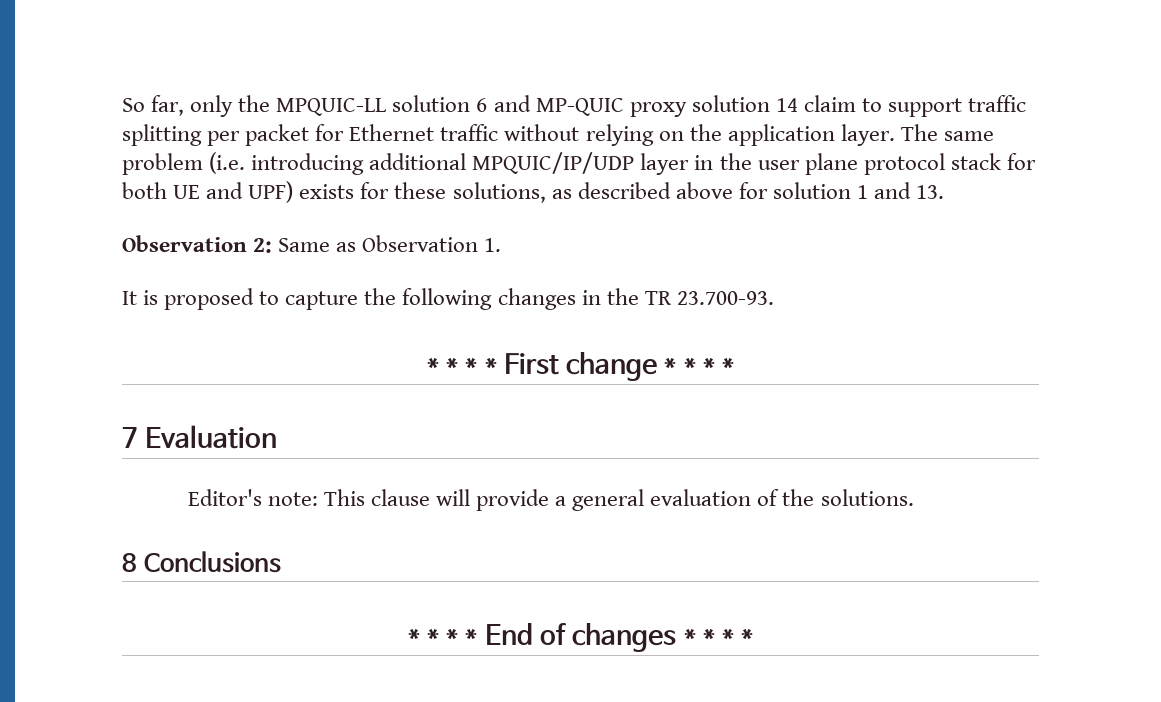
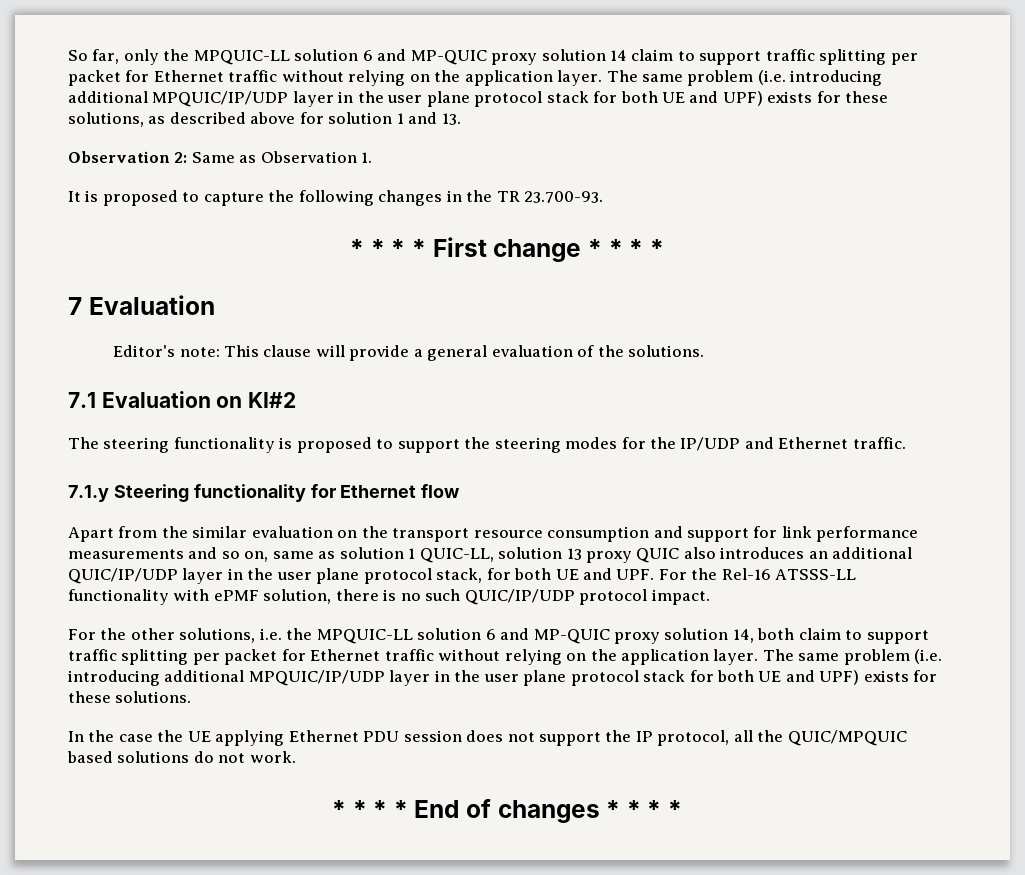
[122,551,281,573] 8 Conclusions -> [68,391,297,408] [68,437,906,453] [68,484,461,502] [68,526,919,542] [68,547,913,563] [68,568,857,584] [68,589,710,605] [68,628,929,644] [68,649,943,665] [68,670,938,686] [68,691,192,703] [68,730,907,746] [67,751,296,763] 7.1 Evaluation on KI#2 // The steering functionality is proposed to support the steering modes for the IP/UDP and Ethernet traffic. // 7.1.y Steering functionality for Ethernet flow // Apart from the similar evaluation on the transport resource consumption and support for link performance measurements and so on, same as solution 1 QUIC-LL, solution 13 proxy QUIC also introduces an additional QUIC/IP/UDP layer in the user plane protocol stack, for both UE and UPF. For the Rel-16 ATSSS-LL functionality with ePMF solution, there is no such QUIC/IP/UDP protocol impact. // For the other solutions, i.e. the MPQUIC-LL solution 6 and MP-QUIC proxy solution 14, both claim to support traffic splitting per packet for Ethernet traffic without relying on the application layer. The same problem (i.e. introducing additional MPQUIC/IP/UDP layer in the user plane protocol stack for both UE and UPF) exists for these solutions. // In the case the UE applying Ethernet PDU session does not support the IP protocol, all the QUIC/MPQUIC based solutions do not work.

